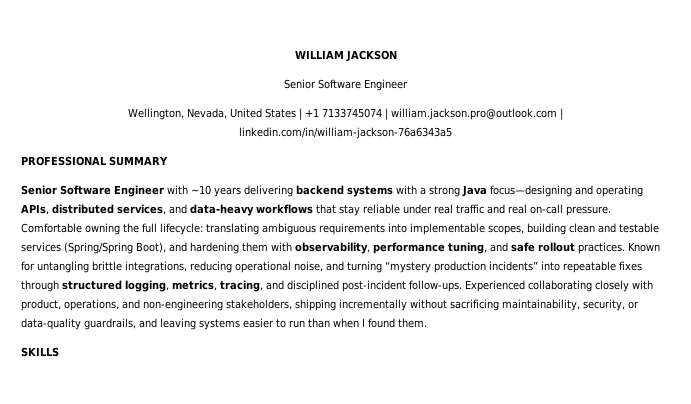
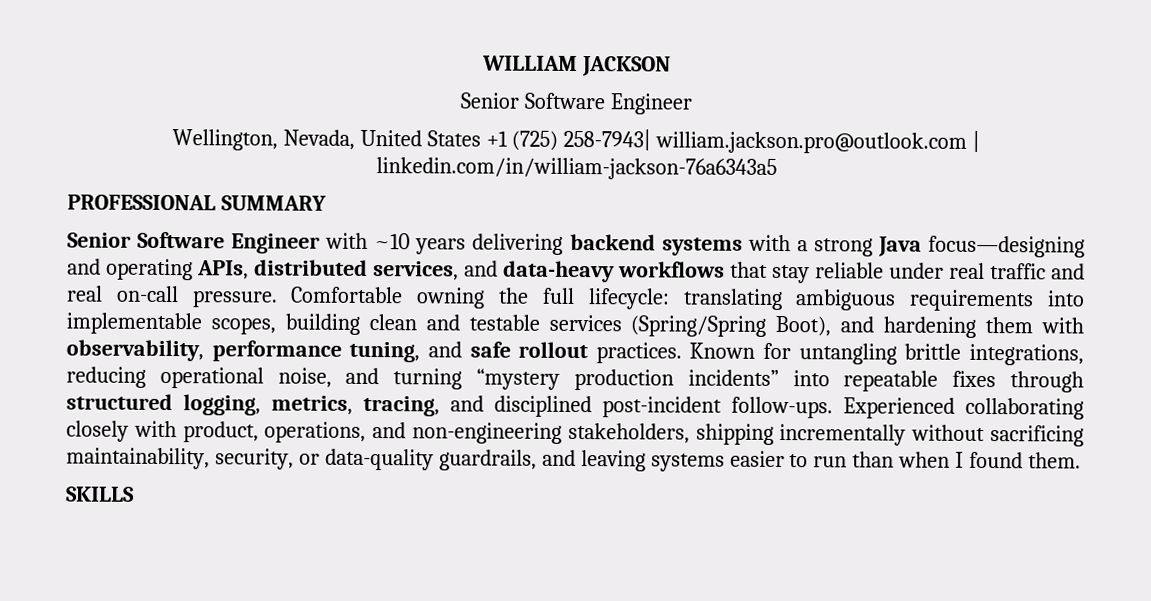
[299,108,388,120] | +1 7133745074 | -> [485,128,652,151] +1 (725) 258-7943|

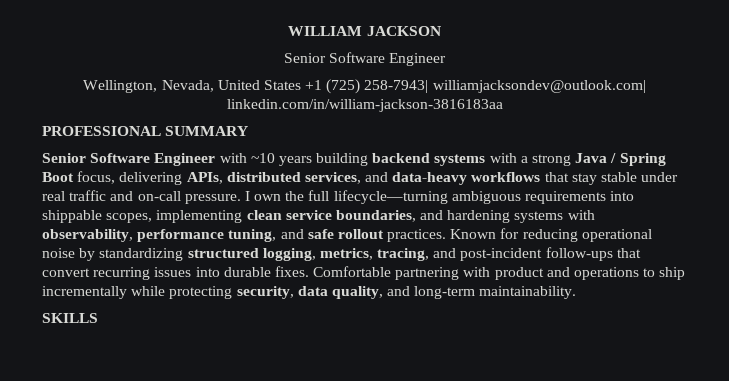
[655,130,981,154] [375,157,777,180] william.jackson.pro@outlook.com | linkedin.com/in/william-jackson-76a6343a5 -> [432,80,646,93] [226,99,503,112] williamjacksondev@outlook.com| linkedin.com/in/william-jackson-3816183aa
[472,233,564,255] delivering -> [316,153,369,166] building
[928,235,1086,258] [67,258,193,281] focus—designing and operating -> [610,153,666,166] [42,171,183,185] / Spring Boot focus, delivering
[815,262,884,279] reliable -> [601,172,638,182] stable
[66,285,103,302] real -> (134, 196) none
[290,286,1086,312] [66,312,832,337] Comfortable owning the full lifecycle: translating ambiguous requirements into implementable scopes, building clean and testable services (Spring/Spring Boot), -> [244,190,635,204] [42,210,416,223] I own the full lifecycle—turning ambiguous requirements into shippable scopes, implementing clean service boundaries,
[985,317,1034,334] them -> [514,211,564,223] systems
[798,343,1084,366] [66,366,1085,393] untangling brittle integrations, reducing operational noise, and turning “mystery production incidents” into repeatable fixes through -> [522,229,652,242] [42,248,184,261] reducing operational noise by standardizing
[494,395,1084,420] [66,420,1084,447] [66,447,1082,472] disciplined post-incident follow-ups. Experienced collaborating closely with product, operations, and non-engineering stakeholders, shipping incrementally without sacrificing maintainability, security, or data-quality guardrails, and leaving systems easier to run than when I found them. -> [460,247,641,261] [42,266,686,280] [42,286,577,299] post-incident follow-ups that convert recurring issues into durable fixes. Comfortable partnering with product and operations to ship incrementally while protecting security, data quality, and long-term maintainability.

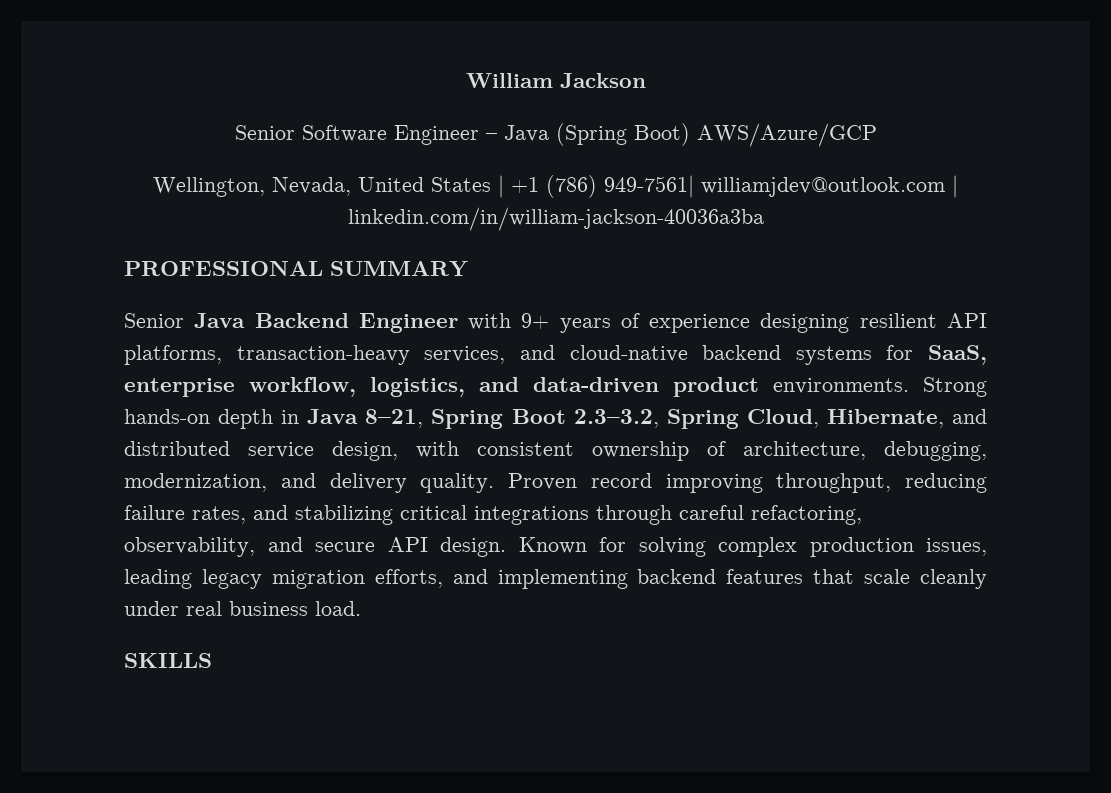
[288,26,441,36] [283,52,447,66] WILLIAM JACKSON // Senior Software Engineer -> [465,73,646,88] [234,123,877,147] William Jackson // Senior Software Engineer – Java (Spring Boot) AWS/Azure/GCP
[305,79,646,94] [226,99,503,112] [42,126,249,136] [42,153,666,166] [42,171,679,185] [42,190,635,204] [42,210,595,223] [42,228,652,242] [42,247,641,261] [42,266,686,280] [42,286,577,299] +1 (725) 258-7943| williamjacksondev@outlook.com| linkedin.com/in/william-jackson-3816183aa // PROFESSIONAL SUMMARY // Senior Software Engineer with ~10 years building backend systems with a strong Java / Spring Boot focus, delivering APIs, distributed services, and data-heavy workflows that stay stable under real traffic and on-call pressure. I own the full lifecycle—turning ambiguous requirements into shippable scopes, implementing clean service boundaries, and hardening systems with observability, performance tuning, and safe rollout practices. Known for reducing operational noise by standardizing structured logging, metrics, tracing, and post-incident follow-ups that convert recurring issues into durable fixes. Comfortable partnering with product and operations to ship incrementally while protecting security, data quality, and long-term maintainability. -> [498,175,958,198] [347,207,764,231] [124,261,468,277] [124,313,987,333] [124,345,987,365] [124,377,987,397] [124,409,987,429] [124,441,987,461] [124,473,987,493] [124,505,862,525] [124,537,987,557] [124,569,987,589] [124,601,361,616] | +1 (786) 949-7561| williamjdev@outlook.com | linkedin.com/in/william-jackson-40036a3ba // PROFESSIONAL SUMMARY // Senior Java Backend Engineer with 9+ years of experience designing resilient API platforms, transaction-heavy services, and cloud-native backend systems for SaaS, enterprise workflow, logistics, and data-driven product environments. Strong hands-on depth in Java 8–21, Spring Boot 2.3–3.2, Spring Cloud, Hibernate, and distributed service design, with consistent ownership of architecture, debugging, modernization, and delivery quality. Proven record improving throughput, reducing failure rates, and stabilizing critical integrations through careful refactoring, observability, and secure API design. Known for solving complex production issues, leading legacy migration efforts, and implementing backend features that scale cleanly under real business load.

